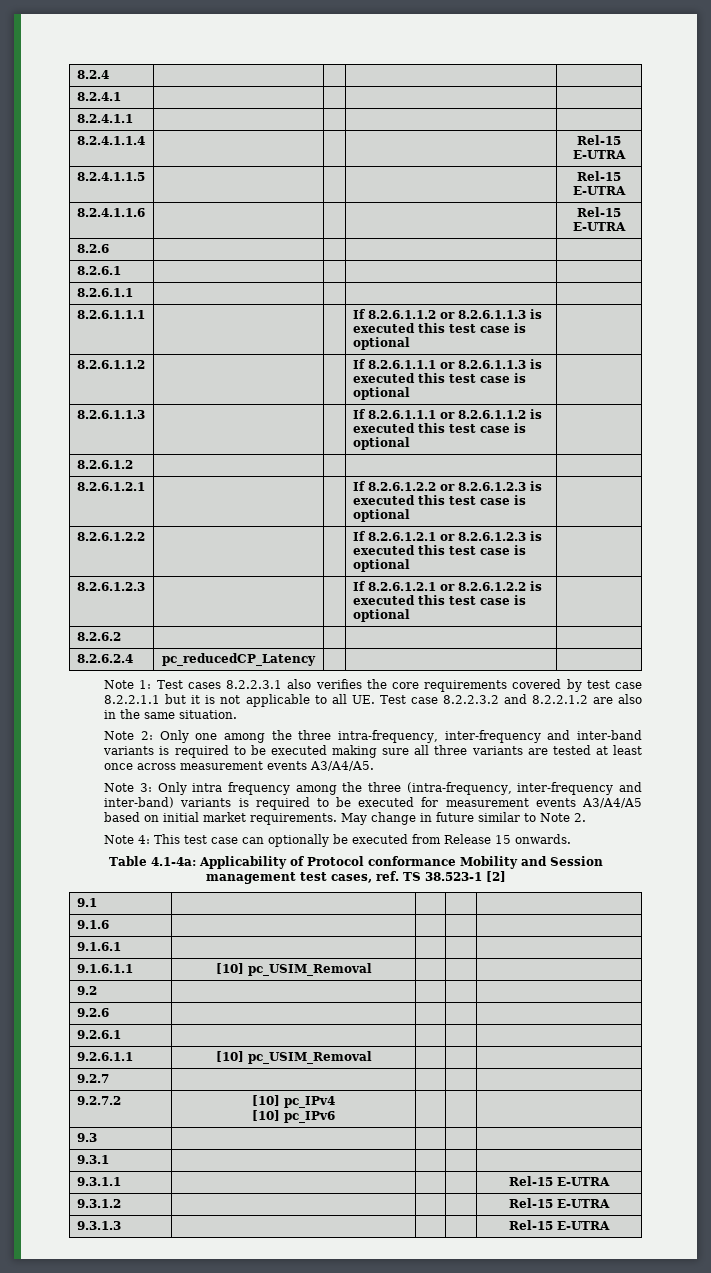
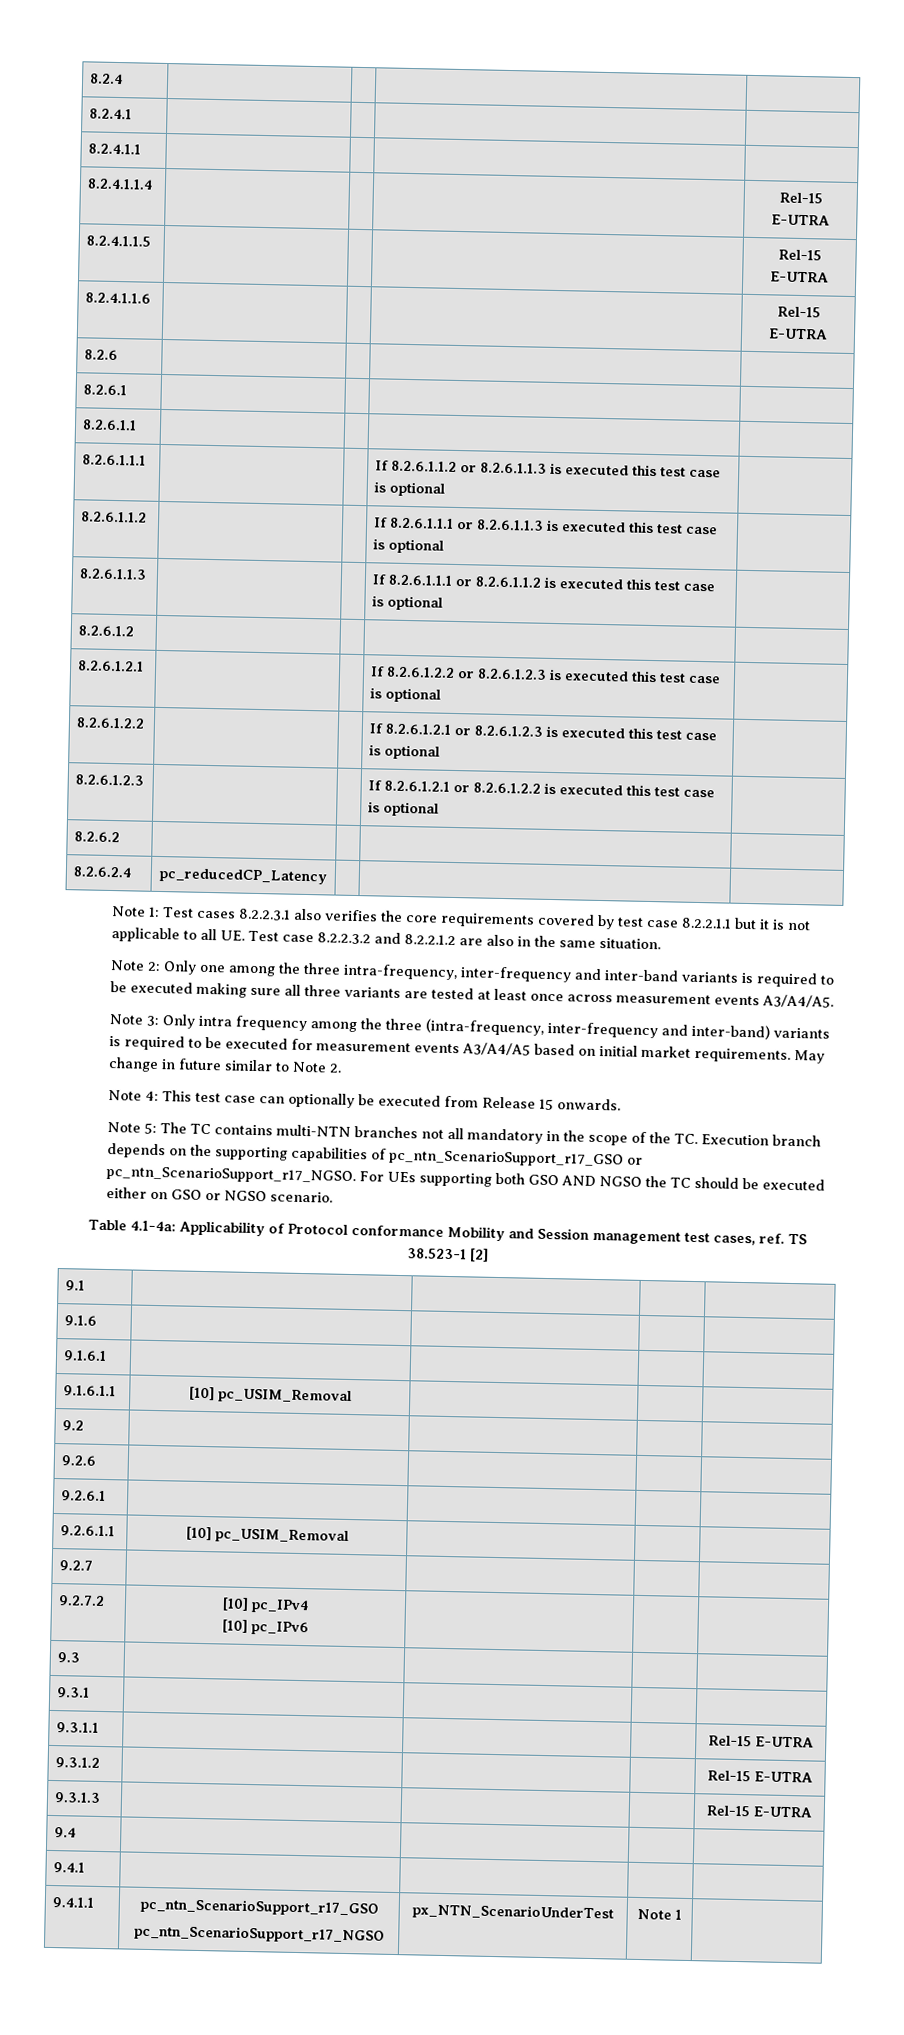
(572, 839) none -> [106,1121,821,1147] [106,1142,643,1168] [105,1165,825,1191] [105,1186,333,1203] // Note 5: The TC contains multi-NTN branches not all mandatory in the scope of the TC. Execution branch depends on the supporting capabilities of pc_ntn_ScenarioSupport_r17_GSO or pc_ntn_ScenarioSupport_r17_NGSO. For UEs supporting both GSO AND NGSO the TC should be executed either on GSO or NGSO scenario.
(610, 1225) none -> [54,1827,77,1838] [53,1862,86,1873] [52,1897,95,1908] [139,1897,379,1917] [133,1924,385,1944] [412,1903,615,1922] [637,1908,682,1920] // 9.4 | | | | // 9.4.1 | | | | // 9.4.1.1 | pc_ntn_ScenarioSupport_r17_GSO // pc_ntn_ScenarioSupport_r17_NGSO | px_NTN_ScenarioUnderTest | Note 1 |

